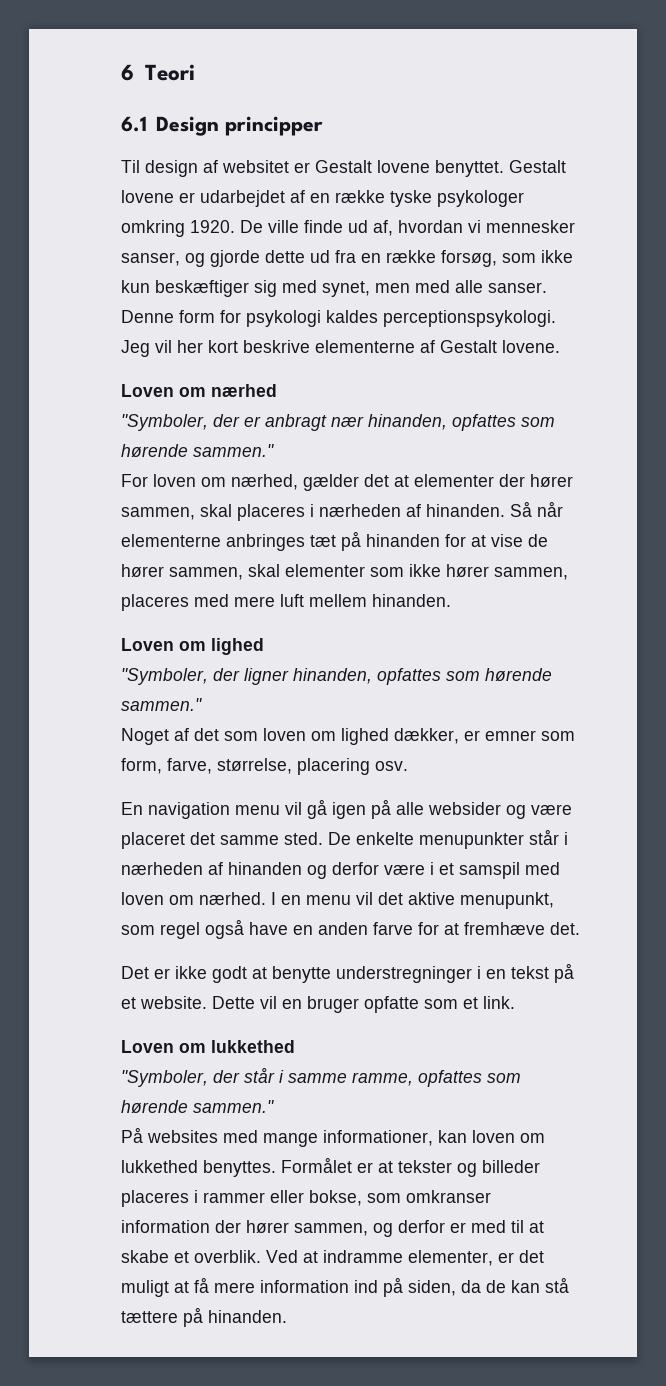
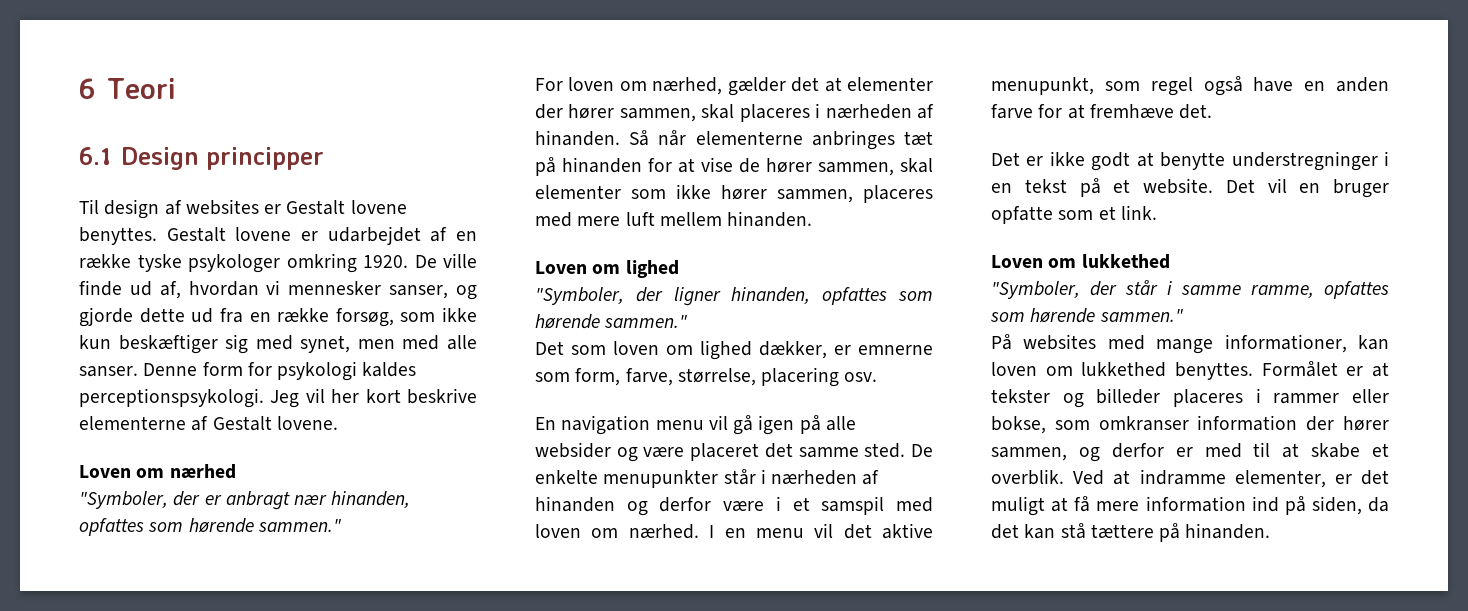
[222,160,289,173] websitet -> [185,199,259,215] websites
[435,160,504,177] benyttet. -> [79,227,157,245] benyttes.
[121,728,219,745] Noget af det -> [535,341,564,355] Det
[485,730,536,741] emner -> [858,345,933,355] emnerne
[212,996,255,1009] Dette -> [1225,179,1255,193] Det
[486,1280,506,1293] de -> [991,524,1019,539] det

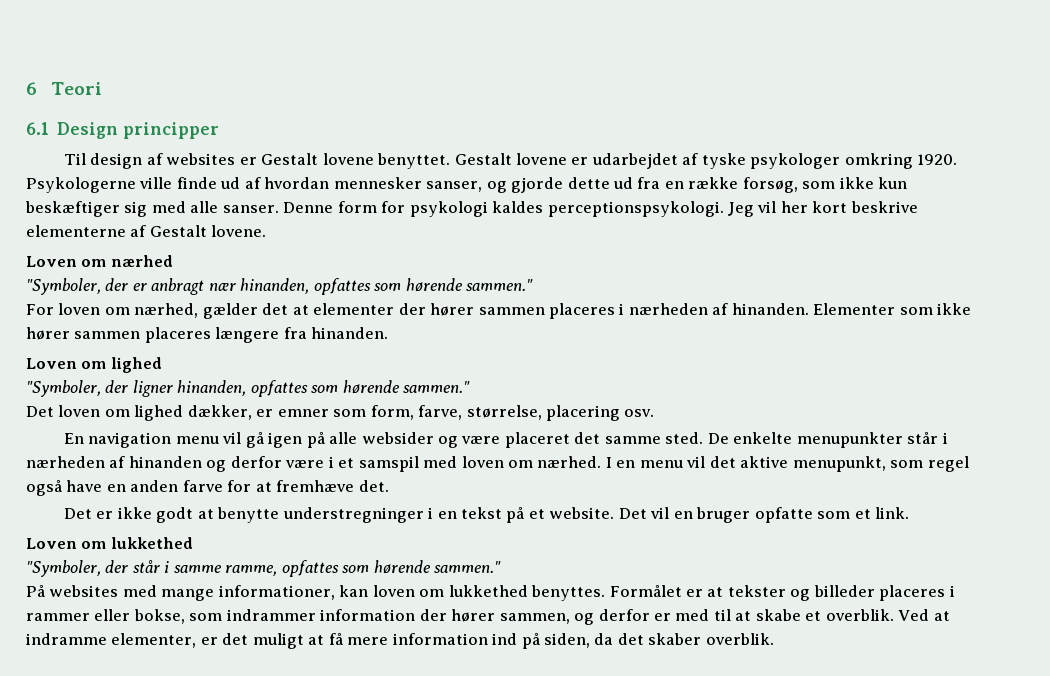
[79,227,157,245] benyttes. -> [377,153,451,169] benyttet.
[456,231,477,241] [79,254,131,268] en række -> (699, 159) none
[414,255,437,268] De -> [26,177,136,193] Psykologerne
[159,280,281,299] af, hvordan vi -> [244,177,330,189] af hvordan
[300,335,440,353] synet, men med -> (186, 207) none
[619,104,735,122] sammen, skal -> [478,307,545,315] sammen
[629,130,933,150] [535,157,933,176] [535,184,933,203] [535,212,722,227] Så når elementerne anbringes tæt på hinanden for at vise de hører sammen, skal elementer som ikke hører sammen, placeres med mere luft mellem -> [813,303,972,315] [26,327,307,343] Elementer som ikke hører sammen placeres længere fra
[571,345,606,355] som -> (54, 411) none
[858,345,933,355] emnerne -> [277,409,329,417] emner
[1098,416,1189,431] omkranser -> [226,609,316,621] indrammer
[1024,523,1271,542] kan stå tættere på hinanden. -> [648,633,774,645] skaber overblik.

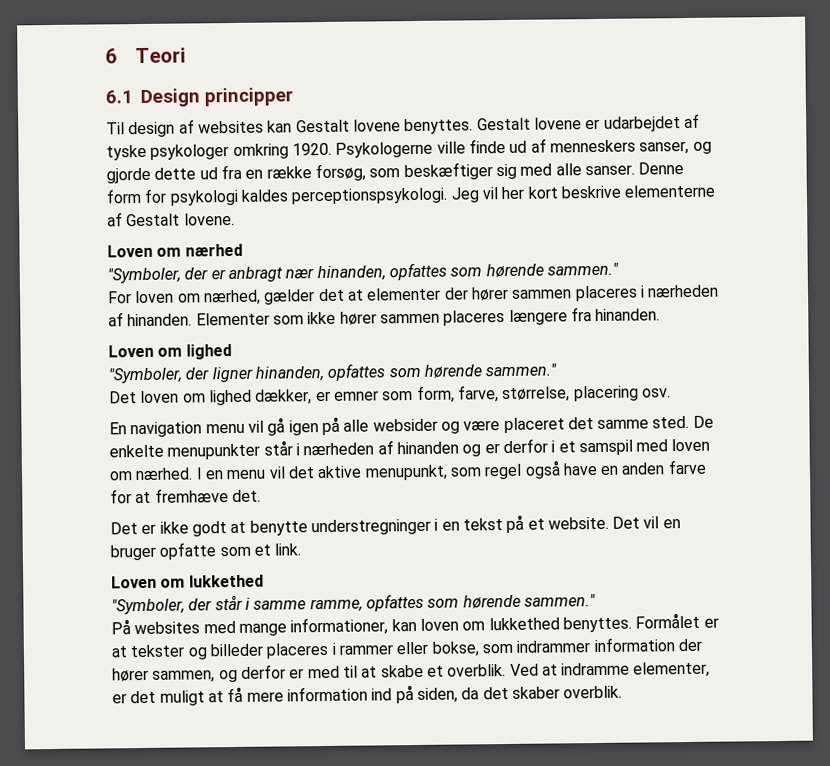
[239,153,451,169] er Gestalt lovene benyttet. -> [267,118,474,135] kan Gestalt lovene benyttes.
[264,177,422,189] hvordan mennesker -> [549,139,636,153] menneskers
[839,177,908,189] ikke kun -> (401, 173) none
[230,456,325,468] derfor være -> [484,438,548,454] er derfor

